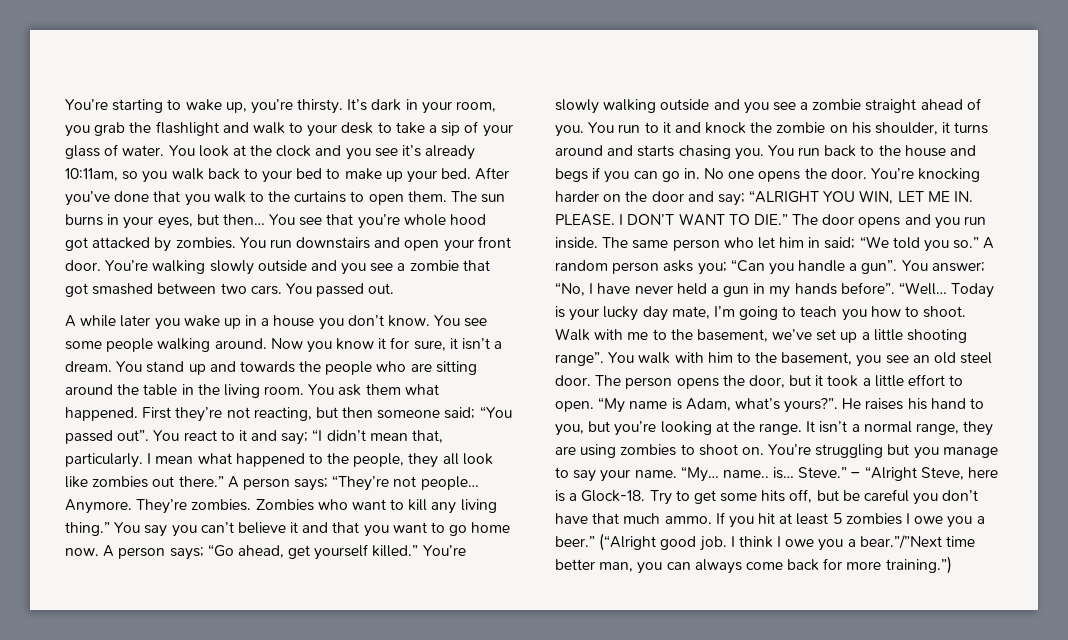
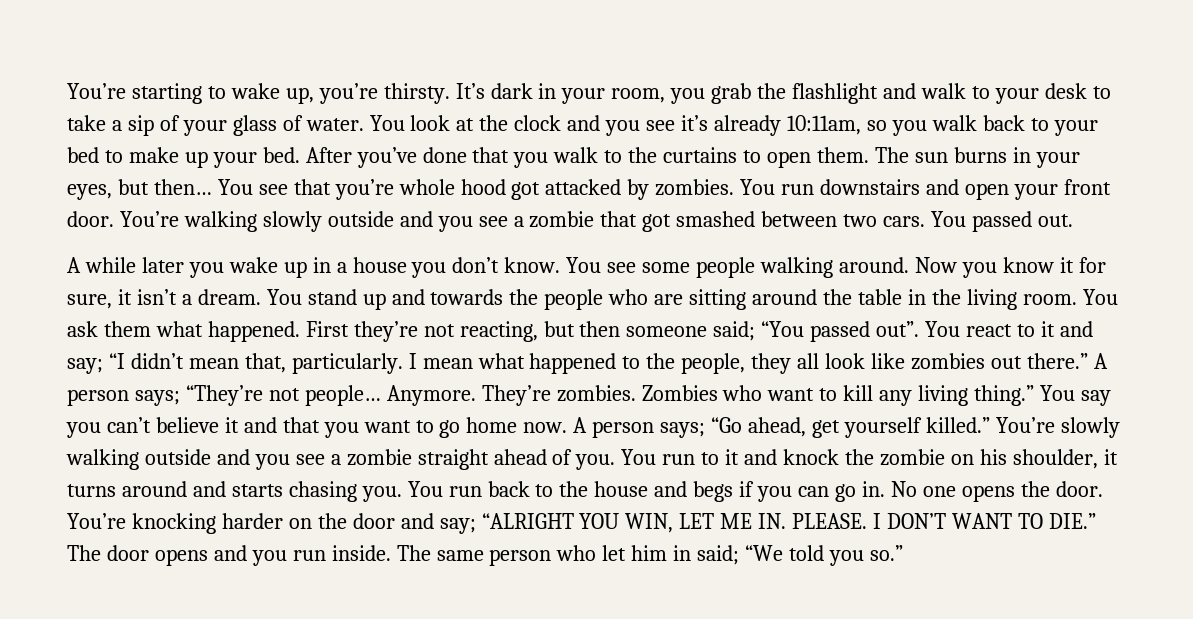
[983,237,995,249] [555,259,985,275] [555,282,995,298] [555,306,967,321] [555,328,968,343] [555,352,993,367] [555,374,964,389] [555,397,985,413] [555,421,994,436] [555,444,998,459] [555,466,999,482] [555,489,979,505] [555,512,985,528] [555,533,976,551] [555,556,952,574] A random person asks you; “Can you handle a gun”. You answer; “No, I have never held a gun in my hands before”. “Well… Today is your lucky day mate, I’m going to teach you how to shoot. Walk with me to the basement, we’ve set up a little shooting range”. You walk with him to the basement, you see an old steel door. The person opens the door, but it took a little effort to open. “My name is Adam, what’s yours?”. He raises his hand to you, but you’re looking at the range. It isn’t a normal range, they are using zombies to shoot on. You’re struggling but you manage to say your name. “My… name.. is… Steve.” – “Alright Steve, here is a Glock-18. Try to get some hits off, but be careful you don’t have that much ammo. If you hit at least 5 zombies I owe you a beer.” (“Alright good job. I think I owe you a bear.”/”Next time better man, you can always come back for more training.”) -> (903, 553) none

